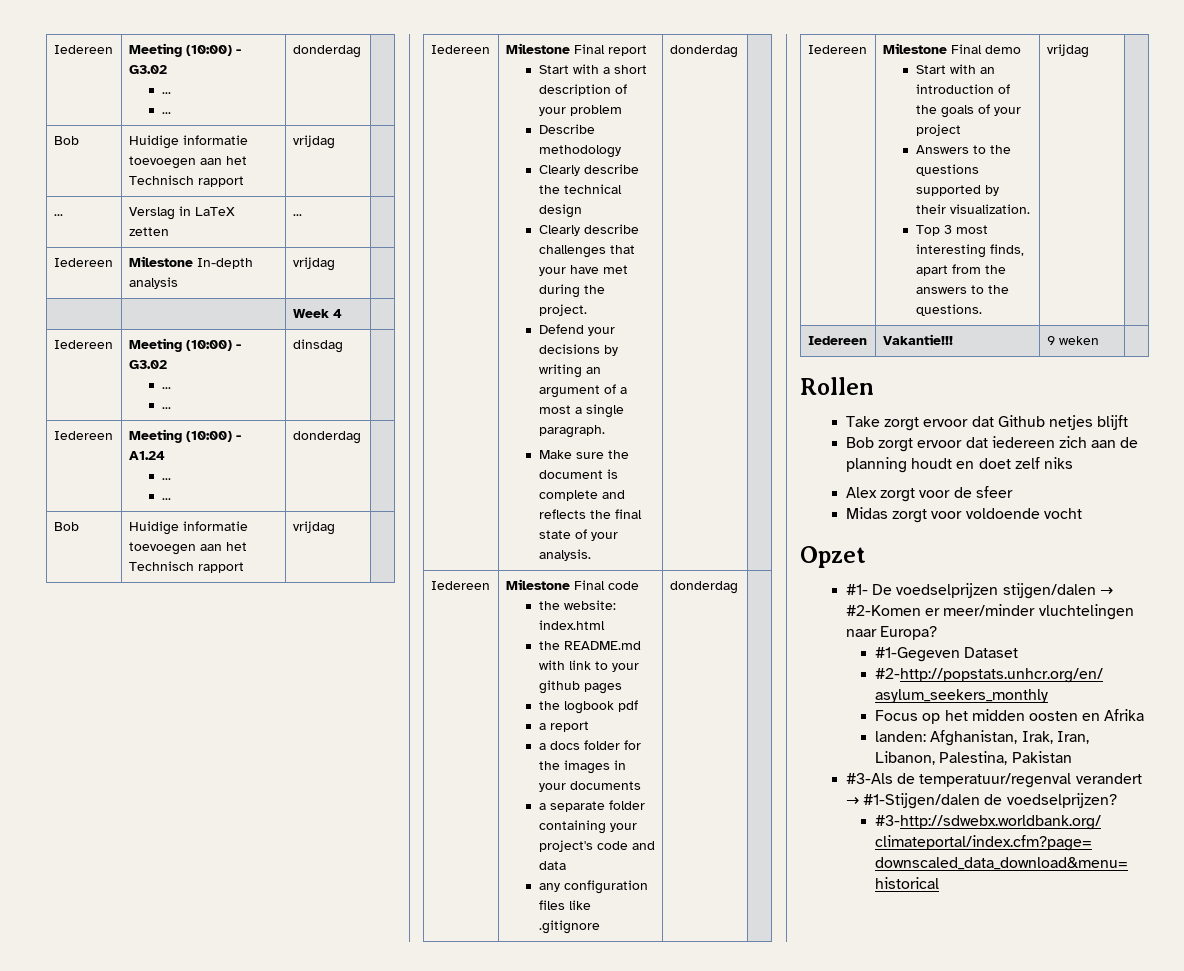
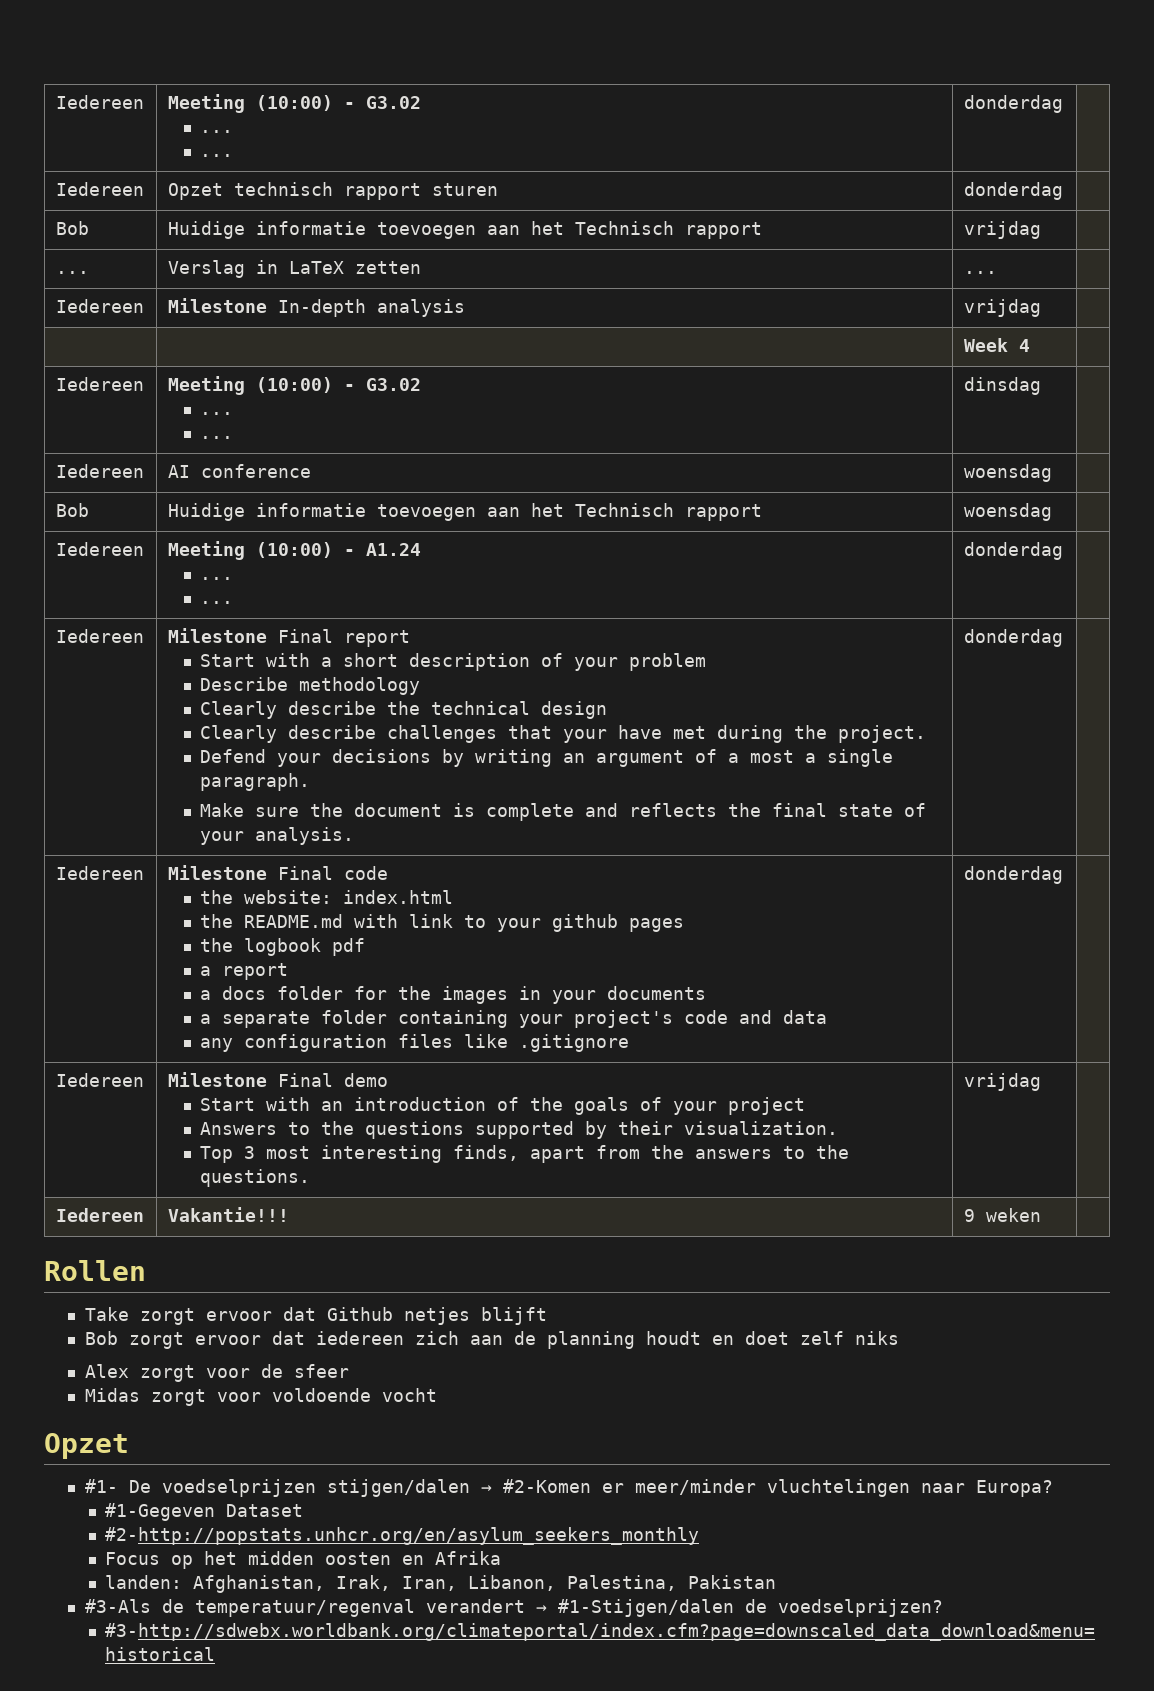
(361, 51) none -> [55,182,144,196] [167,182,498,200] [963,182,1063,200] // Iedereen | Opzet technisch rapport sturen | donderdag |
[128,429,241,443] [128,451,165,460] [161,478,171,480] [161,498,171,500] [292,431,361,444] [53,522,79,531] [128,521,248,535] [128,542,247,555] [128,561,244,573] [292,521,335,535] Meeting (10:00) - A1.24 // ... // ... | donderdag | // Bob | Huidige informatie toevoegen aan het Technisch rapport | vrijdag -> [167,464,311,478] [963,464,1052,482] [55,503,89,517] [167,503,762,521] [963,503,1052,521] [55,542,144,556] [167,541,421,560] [200,577,234,580] [200,601,234,604] [963,542,1063,560] AI conference | woensdag | // Bob | Huidige informatie toevoegen aan het Technisch rapport | woensdag | // Iedereen | Meeting (10:00) - A1.24 // ... // ... | donderdag

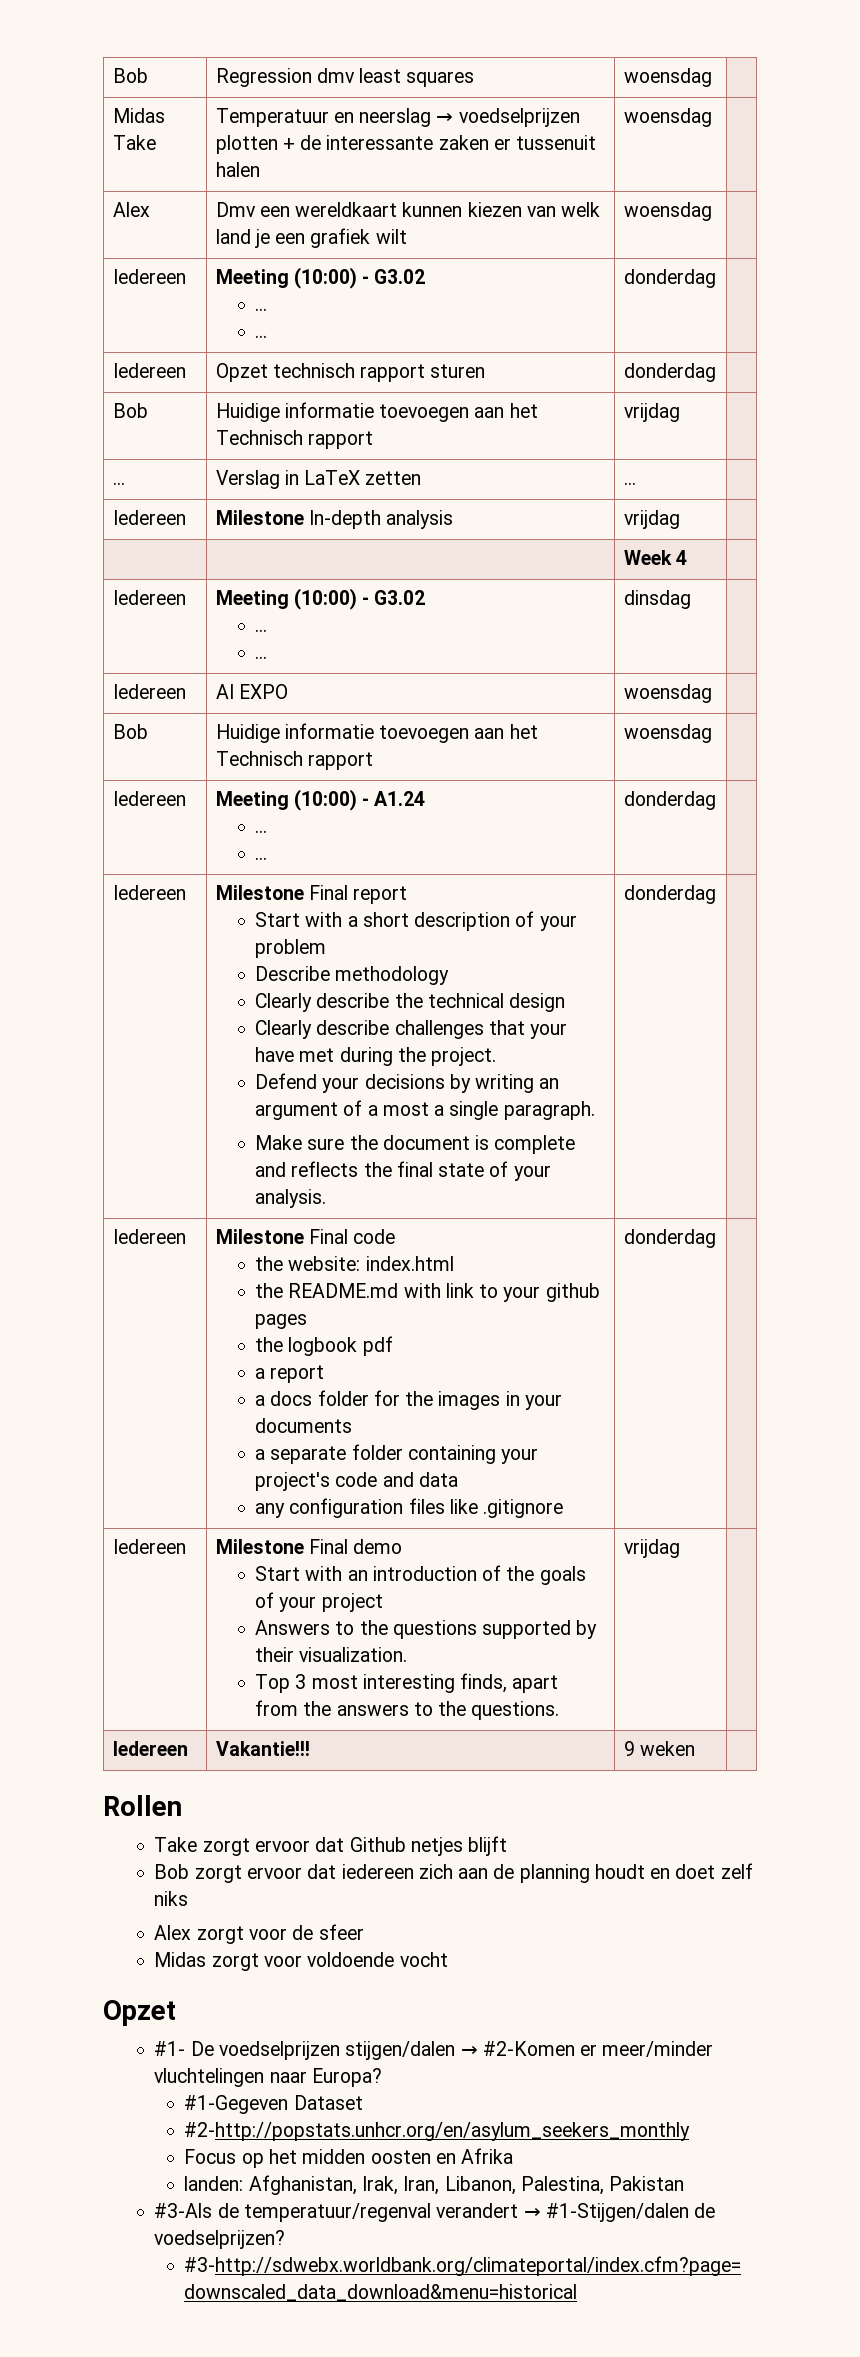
(55, 102) none -> [112,68,148,83] [215,68,475,87] [623,68,712,87] [112,108,165,123] [112,135,156,150] [215,108,580,127] [215,135,597,154] [215,162,260,177] [623,108,712,127] [112,202,150,217] [215,202,601,217] [215,228,407,248] [623,202,712,221] Bob | Regression dmv least squares | woensdag | // Midas Take | Temperatuur en neerslag → voedselprijzen plotten + de interessante zaken er tussenuit halen | woensdag | // Alex | Dmv een wereldkaart kunnen kiezen van welk land je een grafiek wilt | woensdag | //
[200,464,311,478] conference -> [238,684,288,699] EXPO

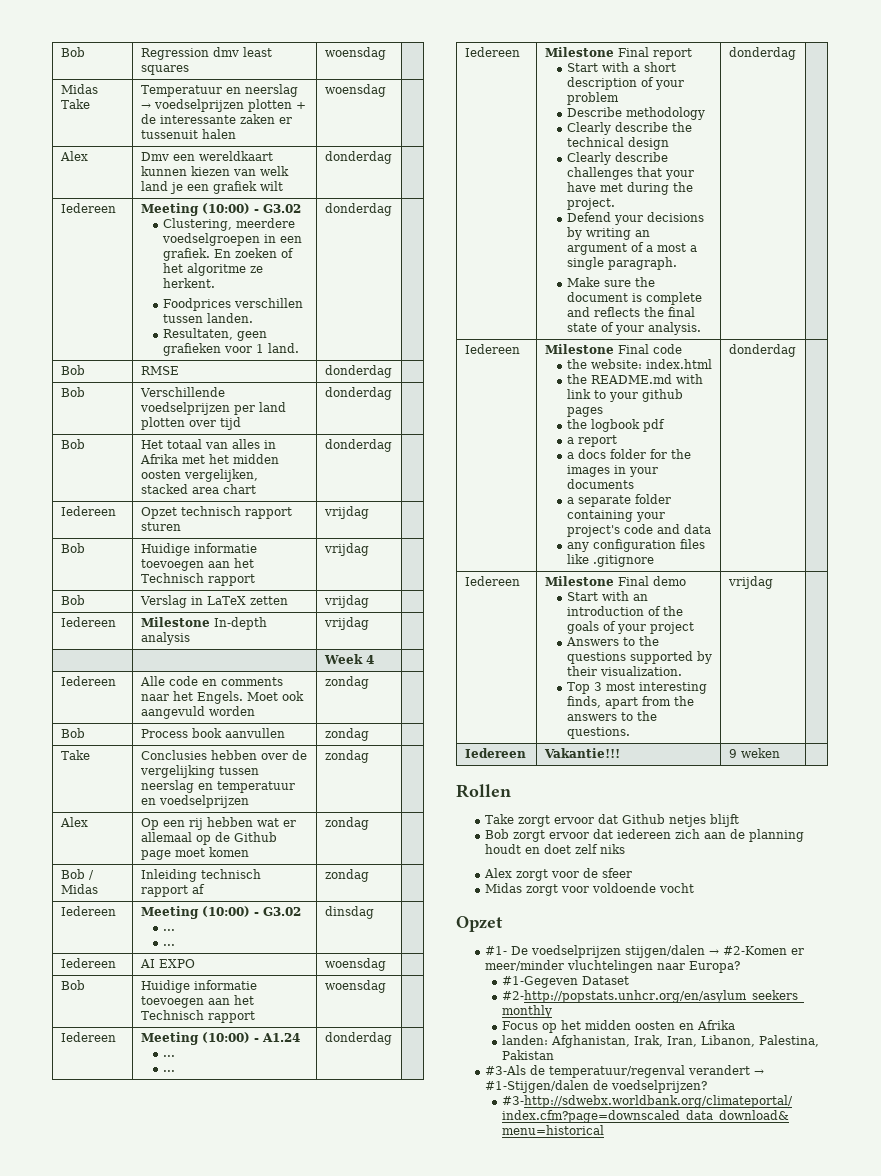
[623,202,712,221] [112,269,186,284] [215,267,426,289] [255,308,268,311] [255,335,268,338] woensdag | // Iedereen | Meeting (10:00) - G3.02 // ... // ... -> [324,151,392,164] [60,203,116,213] [140,203,301,216] [163,218,296,231] [162,233,303,246] [163,248,295,261] [163,263,264,276] [163,278,216,288] [163,298,304,311] [163,313,254,323] [163,328,268,341] [163,343,300,356] [324,203,392,216] [60,365,85,375] [140,366,179,375] [324,365,392,378] [60,387,85,397] [139,387,226,397] [139,402,286,415] [140,417,241,430] [324,387,392,400] [60,439,85,449] [140,439,276,449] [139,454,279,464] [140,469,258,482] [140,484,256,494] donderdag | // Iedereen | Meeting (10:00) - G3.02 // Clustering, meerdere voedselgroepen in een grafiek. En zoeken of het algoritme ze herkent. // Foodprices verschillen tussen landen. // Resultaten, geen grafieken voor 1 land. | donderdag | // Bob | RMSE | donderdag | // Bob | Verschillende voedselprijzen per land plotten over tijd | donderdag | // Bob | Het totaal van alles in Afrika met het midden oosten vergelijken, stacked area chart
[623,363,716,382] donderdag -> [323,506,369,519] vrijdag
[112,482,125,485] ... -> [60,595,85,605] Bob
[623,482,636,485] ... -> [323,595,369,608] vrijdag
(687, 557) none -> [60,676,116,686] [139,676,283,686] [140,691,304,704] [140,706,255,719] [324,676,369,689] [60,728,85,738] [140,728,285,738] [324,728,369,741] [60,750,90,760] [140,750,307,760] [139,765,259,778] [140,780,295,793] [140,795,249,808] [324,750,369,763] [59,817,88,827] [140,817,296,830] [140,832,277,845] [140,847,249,860] [324,817,369,830] [60,869,94,880] [60,884,98,894] [140,869,261,882] [140,884,205,897] [324,869,369,882] // Iedereen | Alle code en comments naar het Engels. Moet ook aangevuld worden | zondag | // Bob | Process book aanvullen | zondag | // Take | Conclusies hebben over de vergelijking tussen neerslag en temperatuur en voedselprijzen | zondag | // Alex | Op een rij hebben wat er allemaal op de Github page moet komen | zondag | // Bob / Midas | Inleiding technisch rapport af | zondag |

